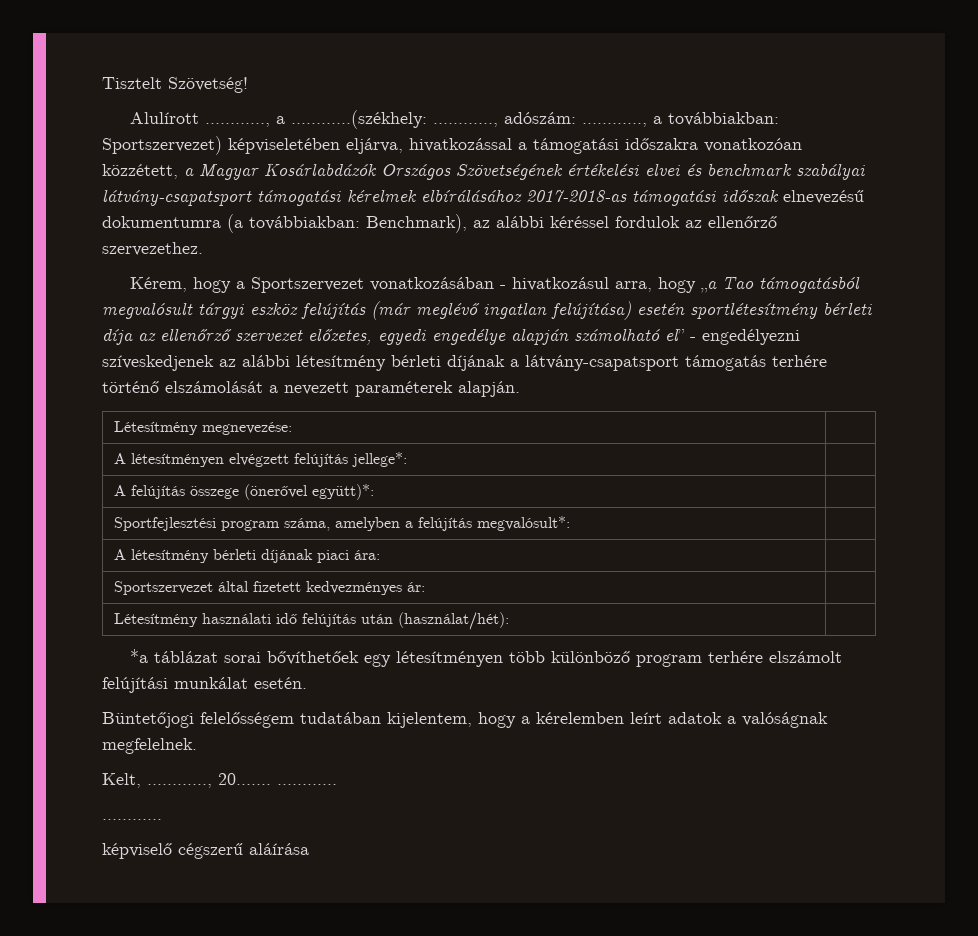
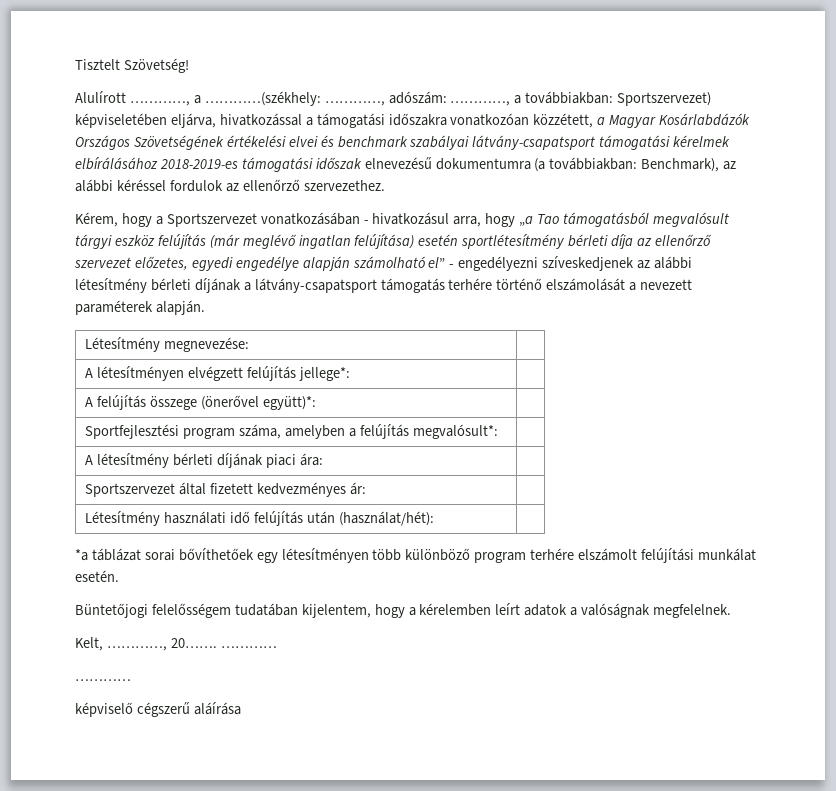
[526,190,627,202] 2017-2018-as -> [159,159,238,169] 2018-2019-es

